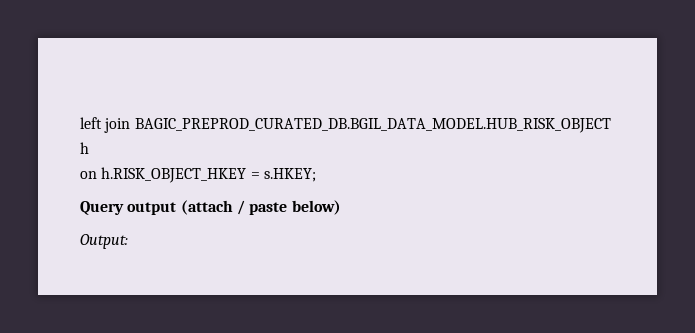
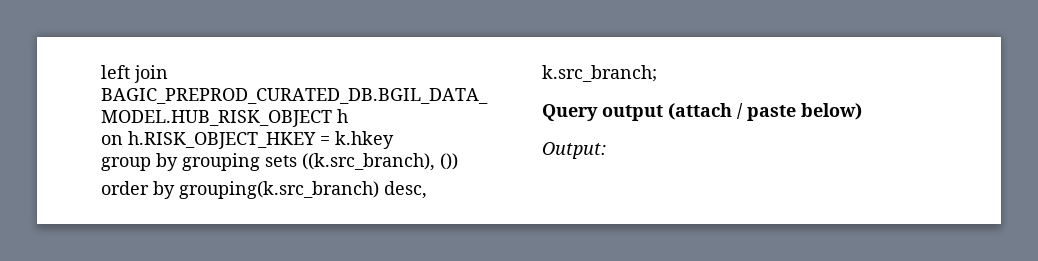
[263,168,316,182] s.HKEY; -> [335,131,394,149] [101,153,458,171] [101,181,427,199] [542,65,657,82] k.hkey // group by grouping sets ((k.src_branch), ()) // order by grouping(k.src_branch) desc, k.src_branch;

